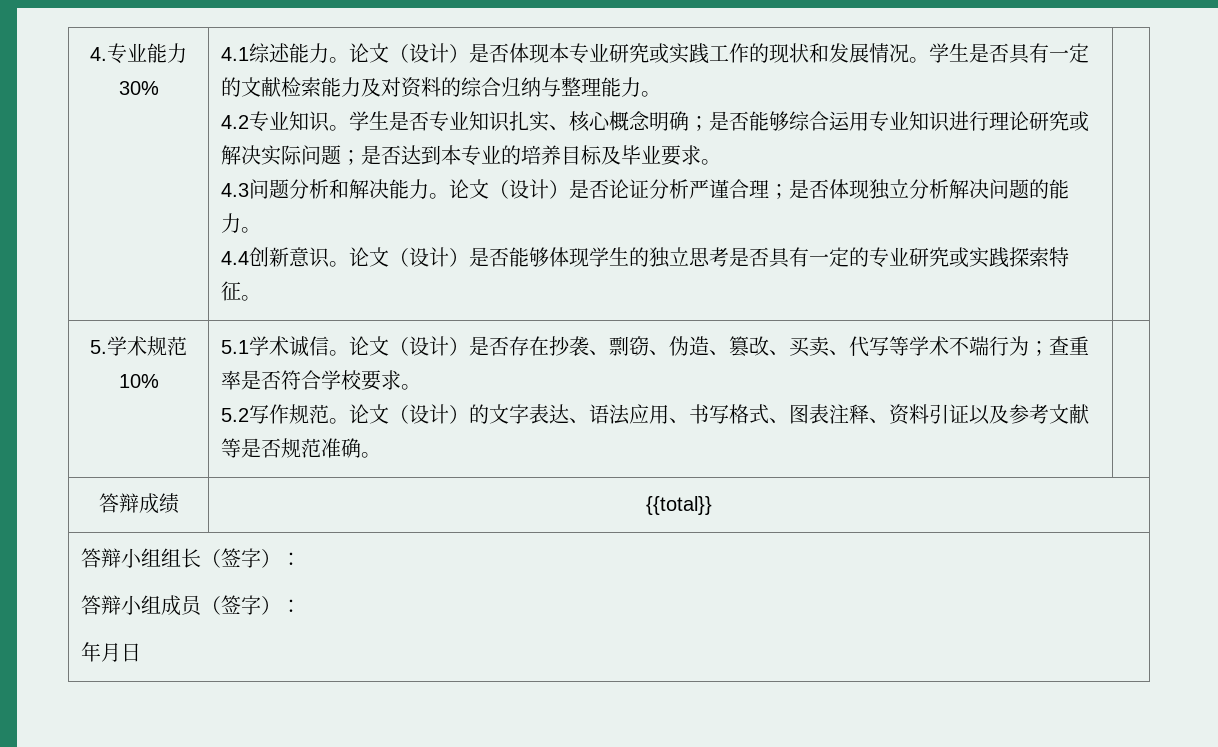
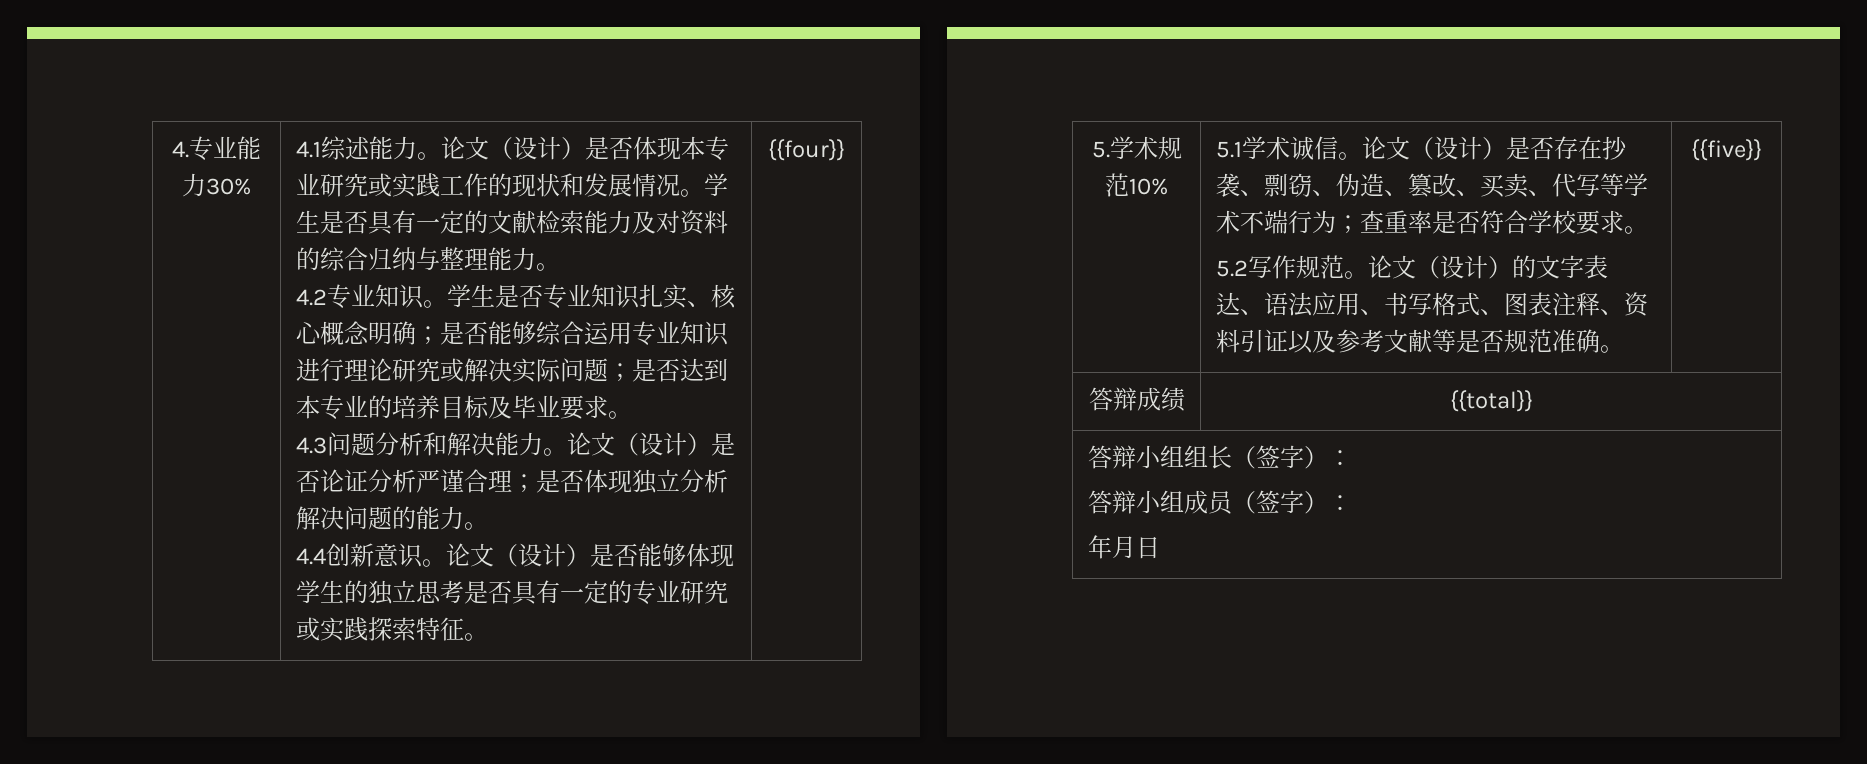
(262, 298) none -> [768,139,845,161] {{four}}
(382, 455) none -> [1691,139,1762,161] {{five}}

